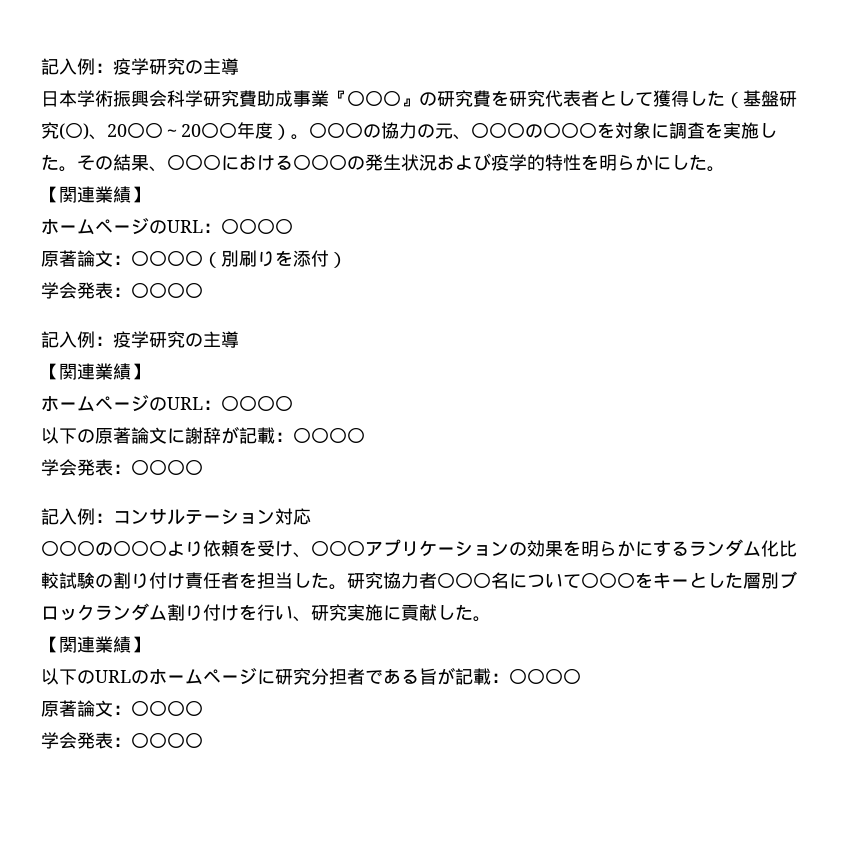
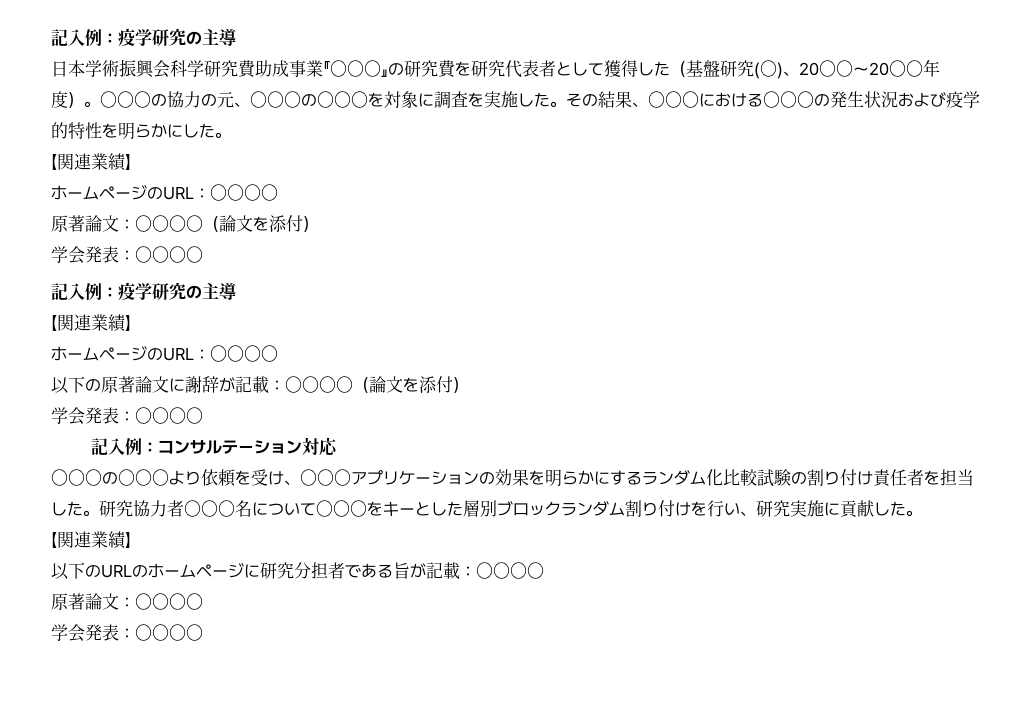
[221,250,275,267] 別刷り -> [219,215,253,232] 論文
(365, 435) none -> [353,376,469,393] （論文を添付）

